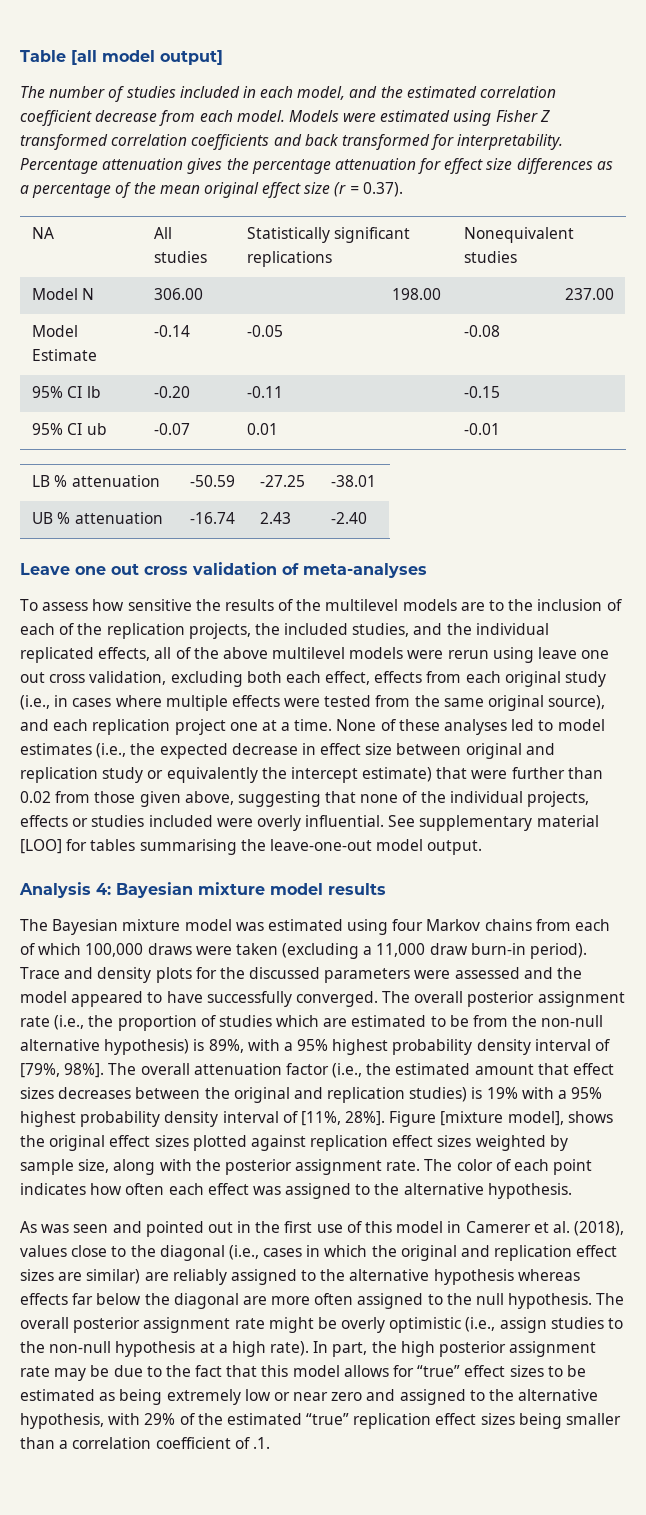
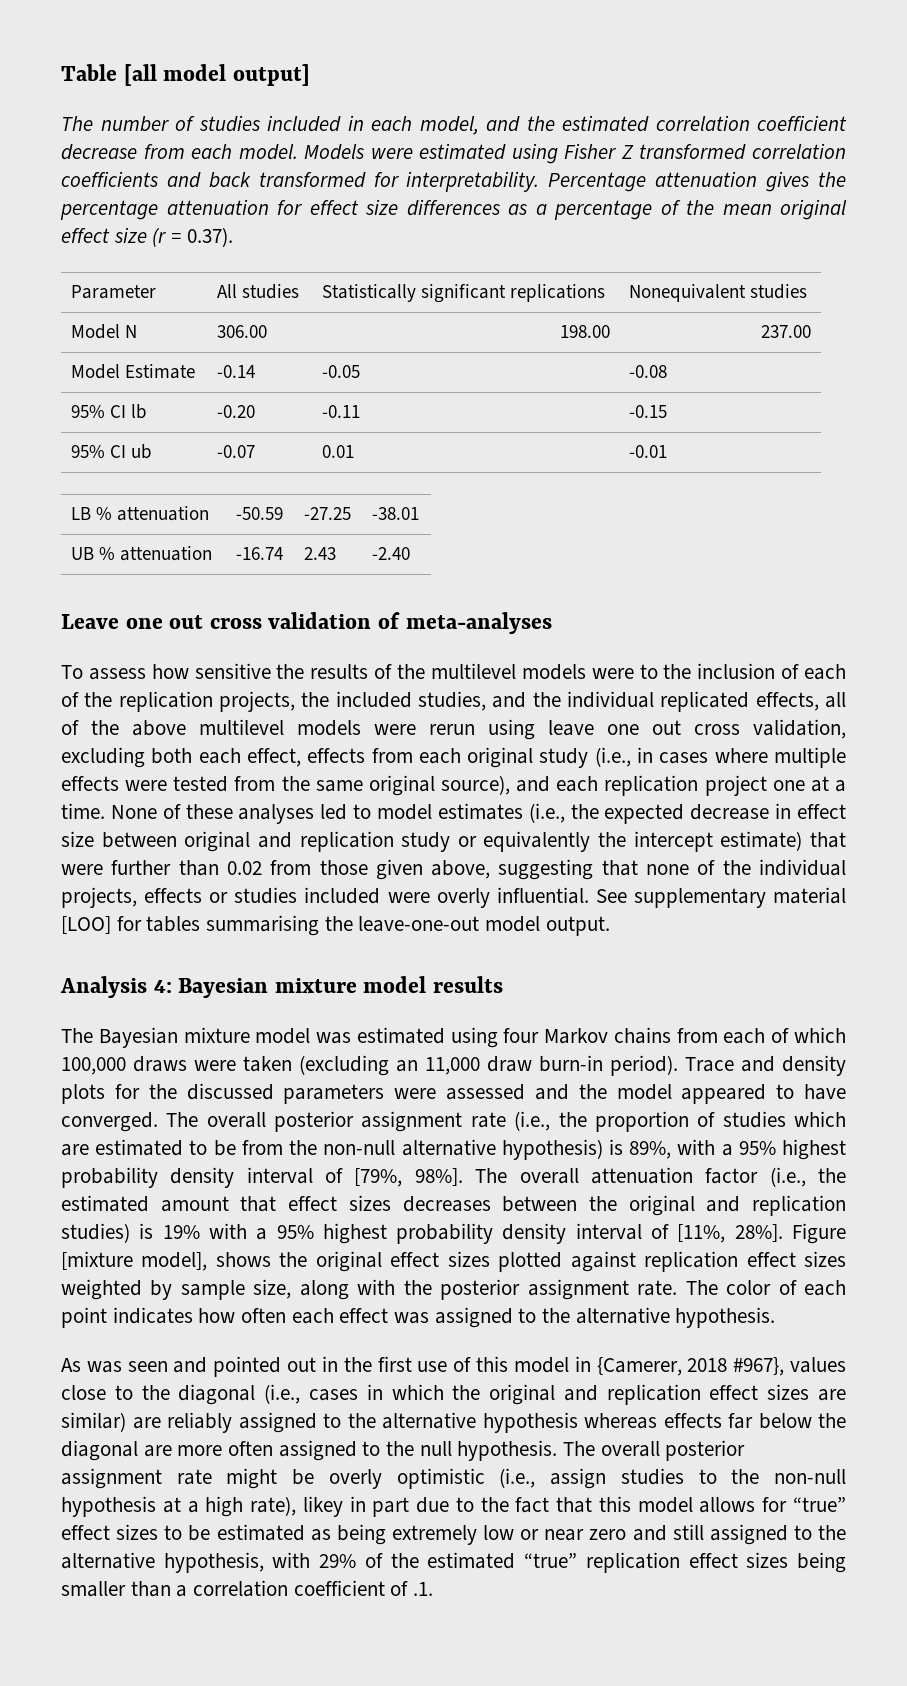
[32,227,55,239] NA -> [71,285,157,299] Parameter
[460,602,485,611] are -> [591,668,634,679] were
[363,946,373,955] a -> [396,1060,418,1072] an
[206,991,292,1007] successfully -> (847, 1092) none
[465,1221,625,1236] Camerer et al. (2018), -> [596,1357,785,1376] {Camerer, 2018 #967},
[270,1341,597,1357] [20,1365,110,1381] rate). In part, the high posterior assignment rate may be -> [250,1496,410,1517] rate), likey in part
(396, 1395) none -> [672,1524,704,1540] still

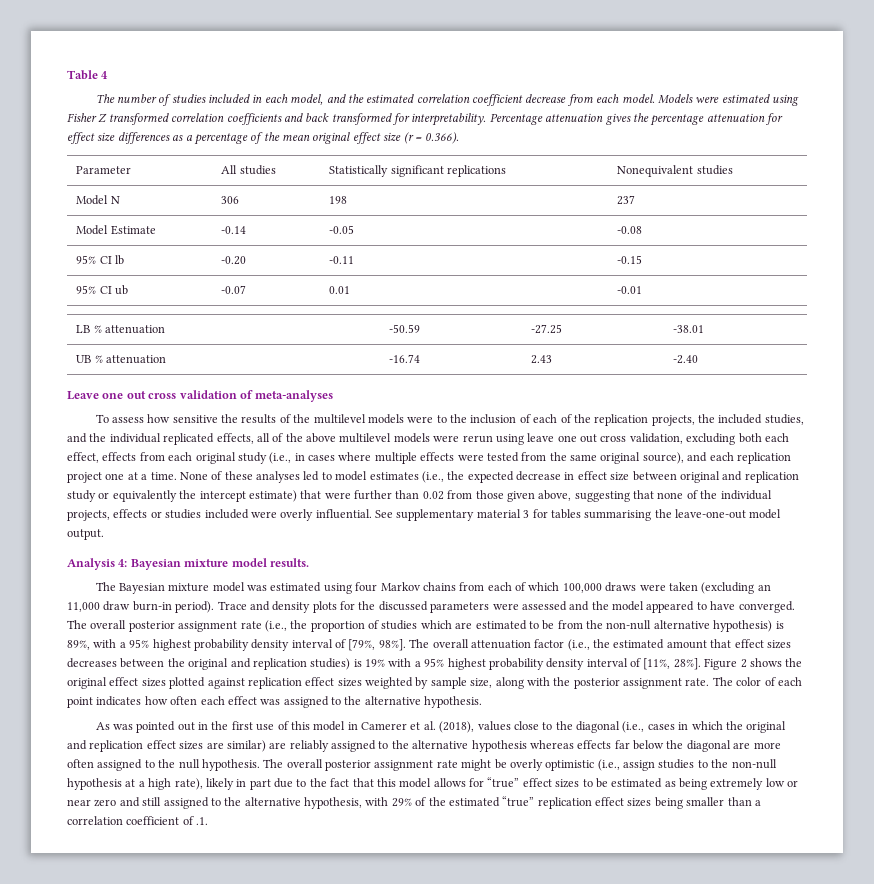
[123,64,310,86] [all model output] -> [101,71,109,79] 4
[186,227,233,247] 0.37). -> [425,132,460,144] 0.366).
[217,325,268,338] [559,325,610,338] [760,325,811,338] 306.00 | 198.00 | 237.00 -> [221,196,240,204] [329,196,348,204] [617,195,636,205] 306 | 198 | 237
[61,916,111,934] [LOO] -> [523,510,530,518] 3
[433,976,504,993] results -> [269,558,309,567] results.
[61,1251,208,1271] [mixture model], -> [740,659,747,668] 2
[127,1357,208,1373] seen and -> (133, 727) none
[596,1357,785,1376] {Camerer, 2018 #967}, -> [361,721,475,733] Camerer et al. (2018),
[302,1496,343,1517] likey -> [205,778,234,790] likely

